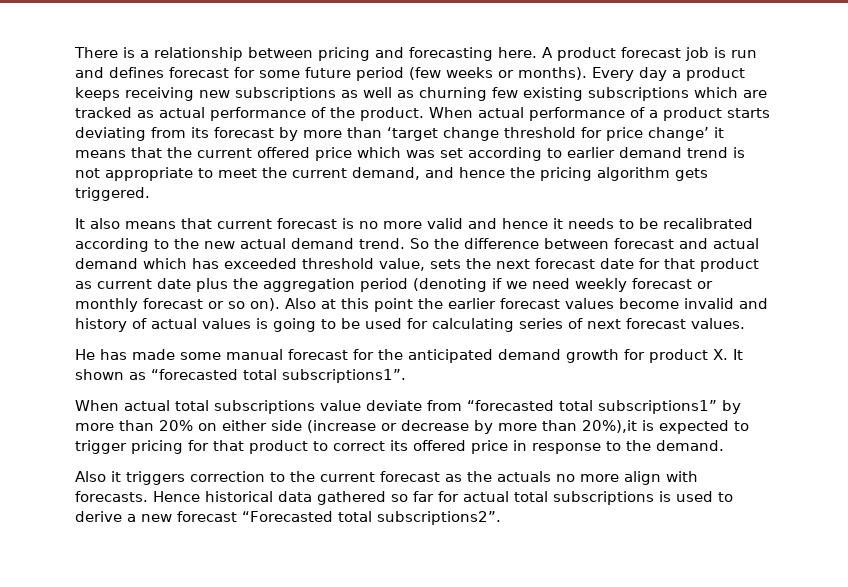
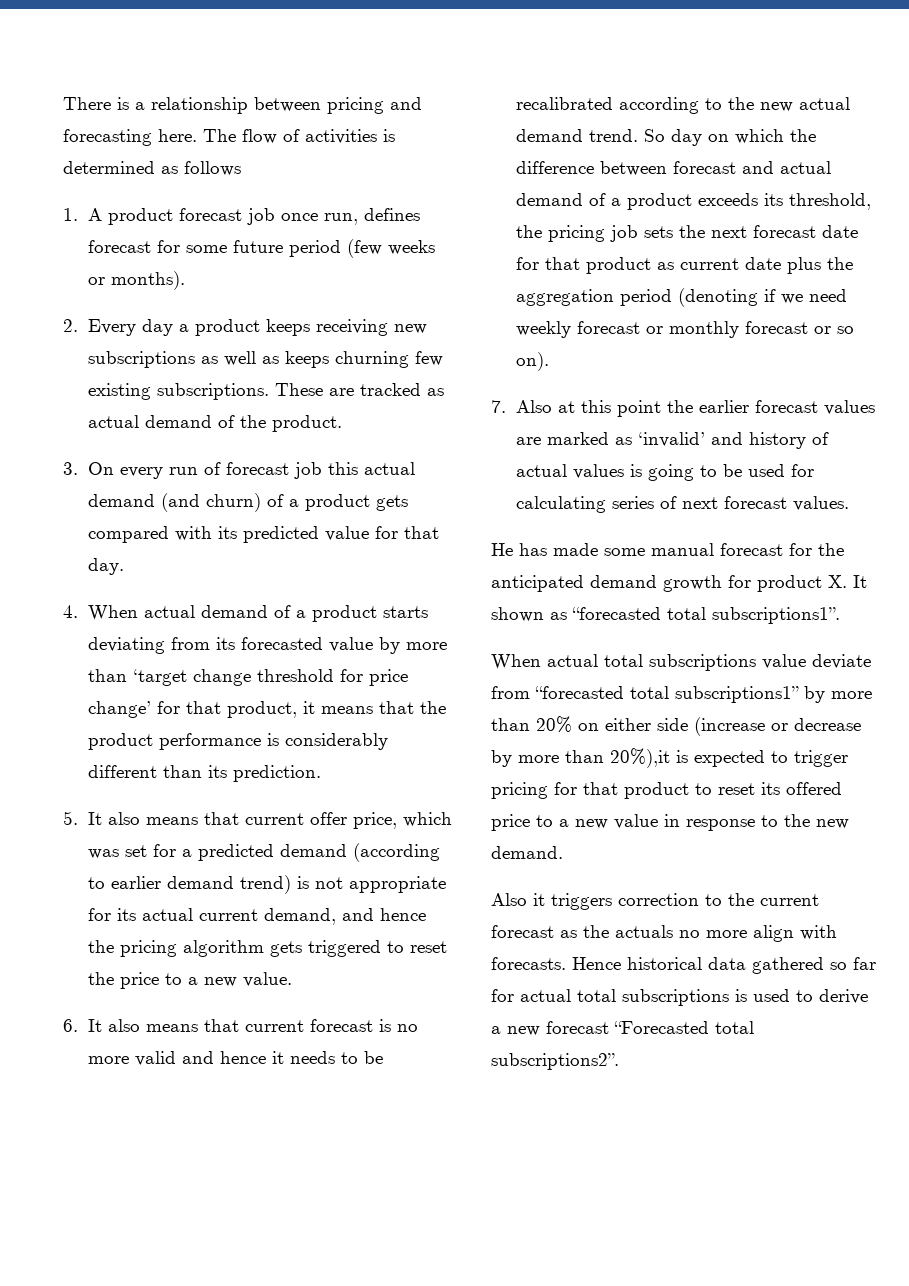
(537, 52) none -> [203,129,395,144] [63,161,241,176] [63,208,78,221] The flow of activities is determined as follows // 1.
[714,47,757,58] [75,67,104,78] is run and -> [280,213,358,225] once run,
(587, 73) none -> [63,319,78,332] // 2.
(414, 94) none -> [284,351,329,368] keeps
[588,87,738,101] subscriptions which -> [156,383,323,400] subscriptions. These
[210,107,306,121] performance -> [144,415,212,428] demand
[429,107,625,121] When actual performance -> [63,462,415,479] [87,493,408,512] [87,526,439,543] [87,558,124,575] [63,605,268,621] // 3. On every run of forecast job this actual demand (and churn) of a product gets compared with its predicted value for that day. // 4. When actual demand
[214,127,274,138] forecast -> [240,637,373,652] forecasted value
(709, 134) none -> [156,701,297,718] for that product,
[197,147,542,161] current offered price which was set according -> [87,733,388,750] [87,765,321,782] [63,811,452,829] [87,843,440,862] product performance is considerably different than its prediction. // 5. It also means that current offer price, which was set for a predicted demand (according
[687,147,728,158] trend -> [239,875,291,894] trend)
[198,167,287,178] to meet the -> [87,908,193,921] for its actual
[75,187,150,201] triggered. // -> [307,940,447,957] [87,972,292,989] [63,1019,78,1032] triggered to reset the price to a new value. // 6.
(429, 243) none -> [670,129,784,146] day on which
[143,258,425,271] which has exceeded threshold value, -> [588,193,871,210] [515,225,638,242] of a product exceeds its threshold, the pricing job
(280, 304) none -> [491,400,506,413] // 7.
[619,298,734,309] become invalid -> [515,432,705,447] are marked as ‘invalid’
[333,441,385,451] correct -> [718,783,755,795] reset
(508, 447) none -> [536,814,658,829] to a new value
(651, 445) none -> [816,819,849,829] new

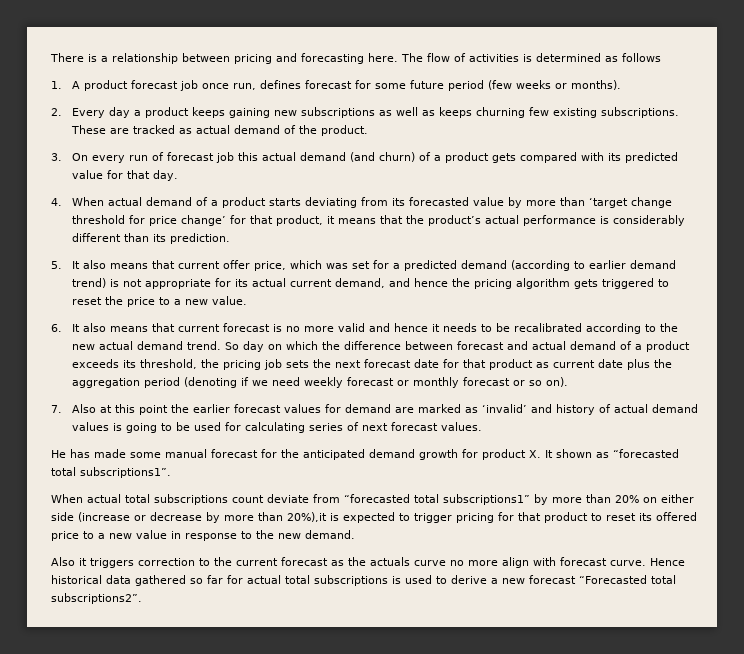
[315,319,388,336] receiving -> [228,108,270,118] gaining
[87,733,153,750] product -> [427,215,519,226] product’s actual
(875, 407) none -> [324,404,391,413] for demand
(567, 470) none -> [651,404,698,413] demand
[762,654,806,669] value -> [232,495,264,503] count
(673, 931) none -> [414,560,446,566] curve
[491,957,566,970] forecasts. -> [560,557,646,566] forecast curve.

